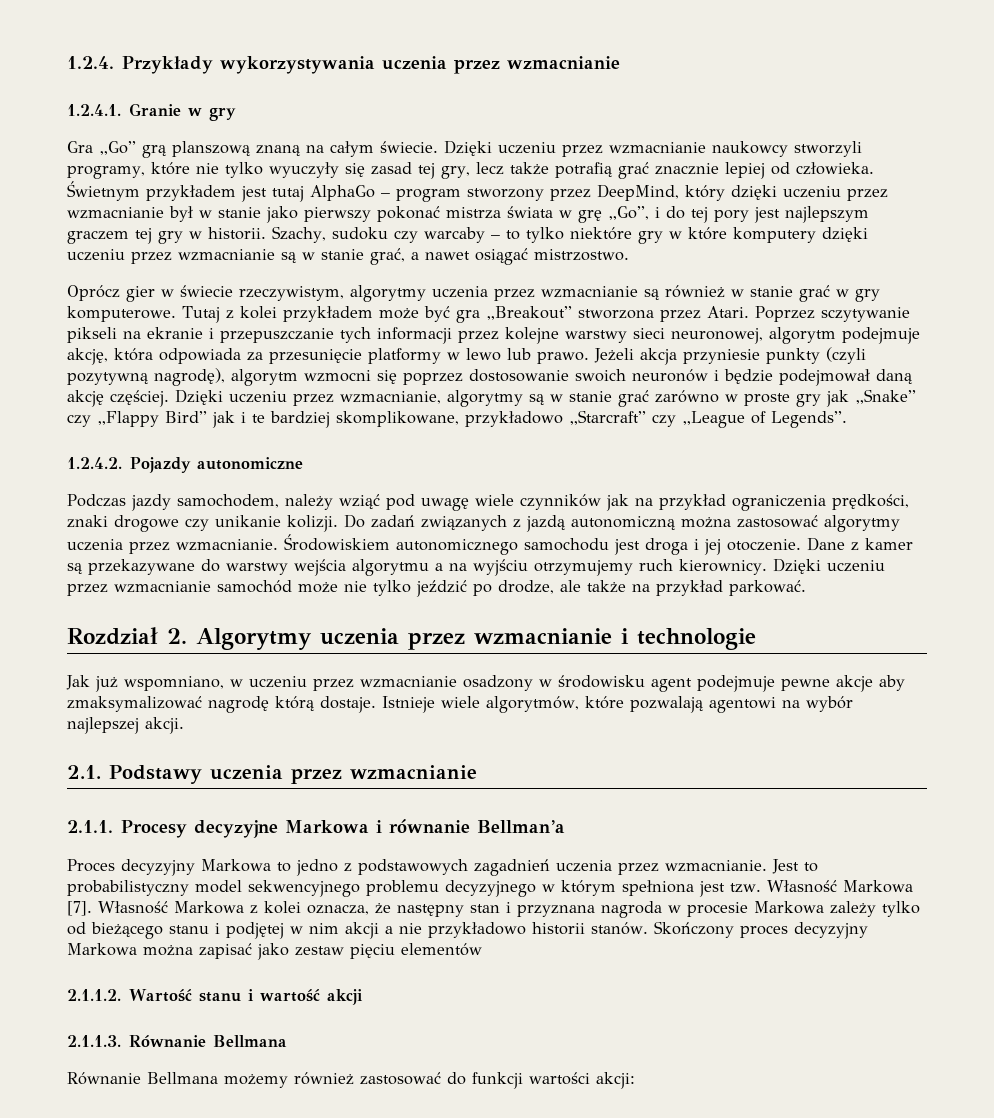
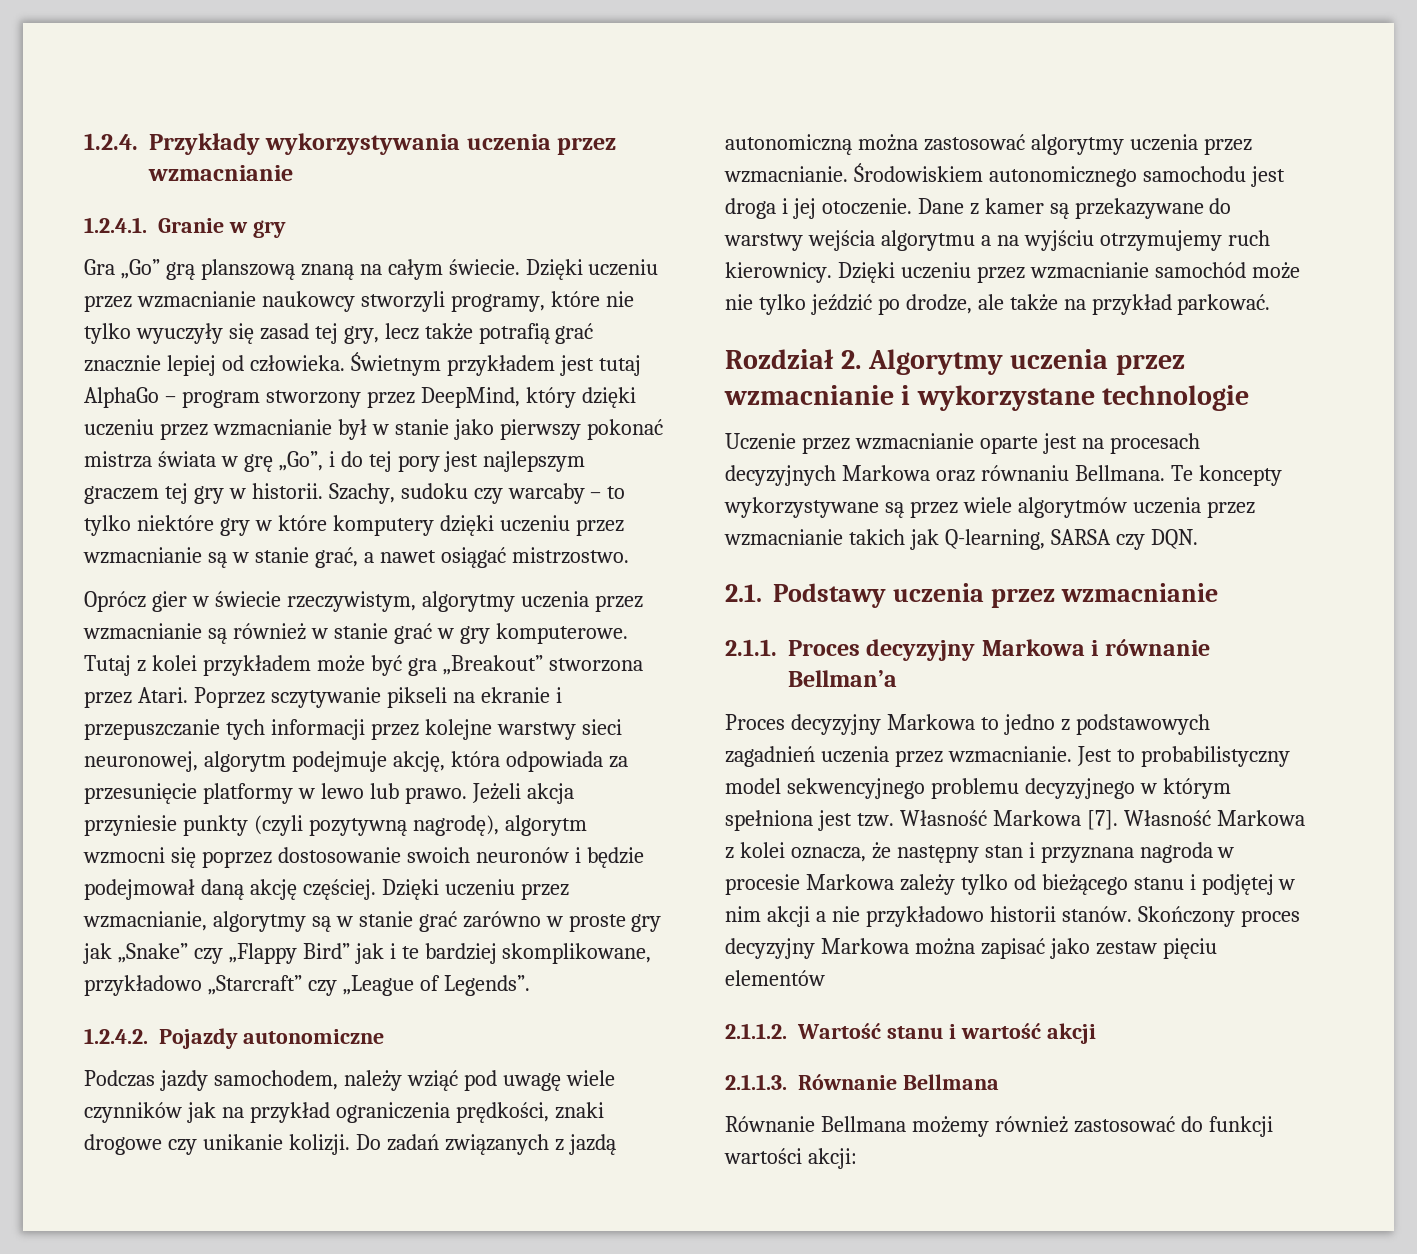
(629, 636) none -> [916,385,1095,411] wykorzystane
[66,675,905,692] [67,696,853,713] [67,717,184,734] Jak już wspomniano, w uczeniu przez wzmacnianie osadzony w środowisku agent podejmuje pewne akcje aby zmaksymalizować nagrodę którą dostaje. Istnieje wiele algorytmów, które pozwalają agentowi na wybór najlepszej akcji. -> [725,433,1200,454] [725,465,1282,486] [724,497,1255,518] [724,529,1198,550] Uczenie przez wzmacnianie oparte jest na procesach decyzyjnych Markowa oraz równaniu Bellmana. Te koncepty wykorzystywane są przez wiele algorytmów uczenia przez wzmacnianie takich jak Q-learning, SARSA czy DQN.
[121,820,279,838] Procesy decyzyjne -> [788,639,976,661] Proces decyzyjny

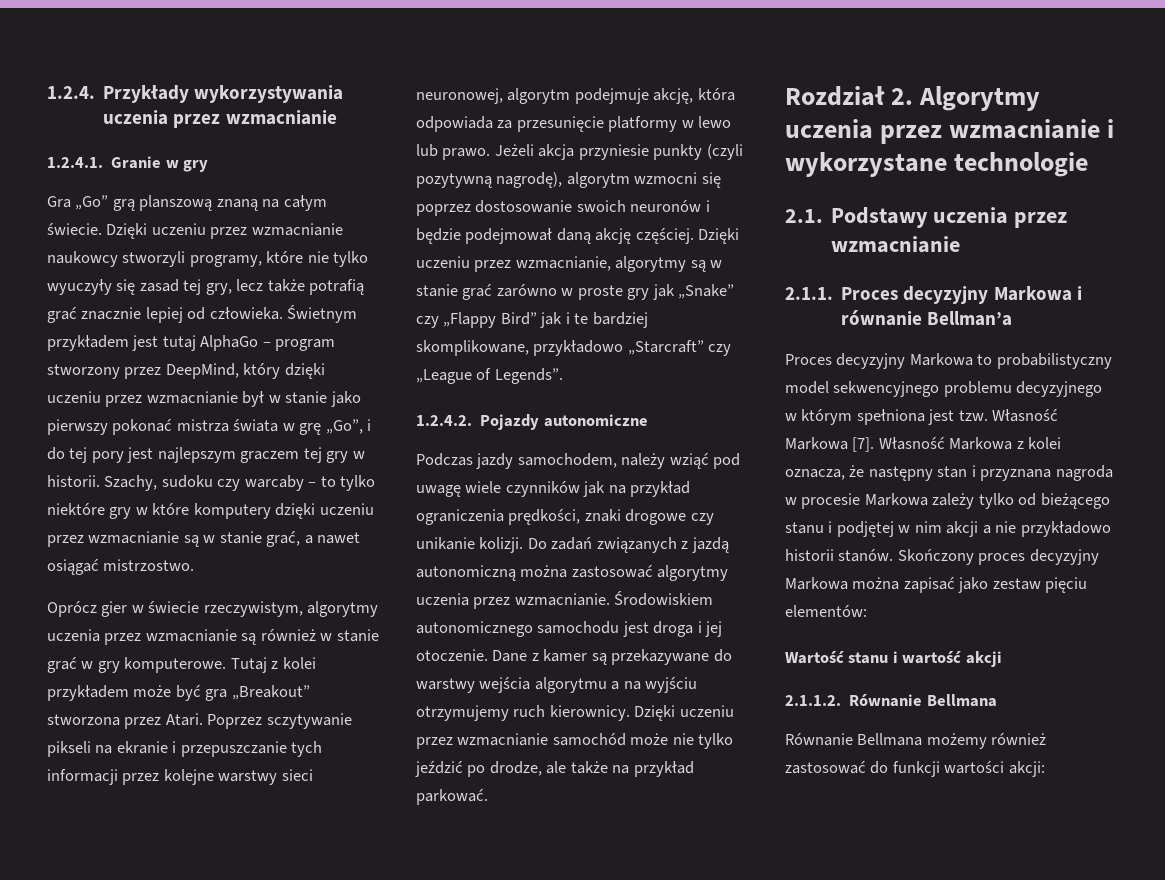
[725,433,1200,454] [725,465,1282,486] [724,497,1255,518] [724,529,1198,550] // Uczenie przez wzmacnianie oparte jest na procesach decyzyjnych Markowa oraz równaniu Bellmana. Te koncepty wykorzystywane są przez wiele algorytmów uczenia przez wzmacnianie takich jak Q-learning, SARSA czy DQN. -> (1089, 164) none
[1003,714,1210,735] [725,746,1135,767] jedno z podstawowych zagadnień uczenia przez wzmacnianie. Jest to -> (993, 359) none
[725,970,825,986] [725,1023,787,1039] elementów // 2.1.1.2. -> [785,605,867,617] elementów: //
[725,1074,787,1090] 2.1.1.3. -> [785,695,841,706] 2.1.1.2.

